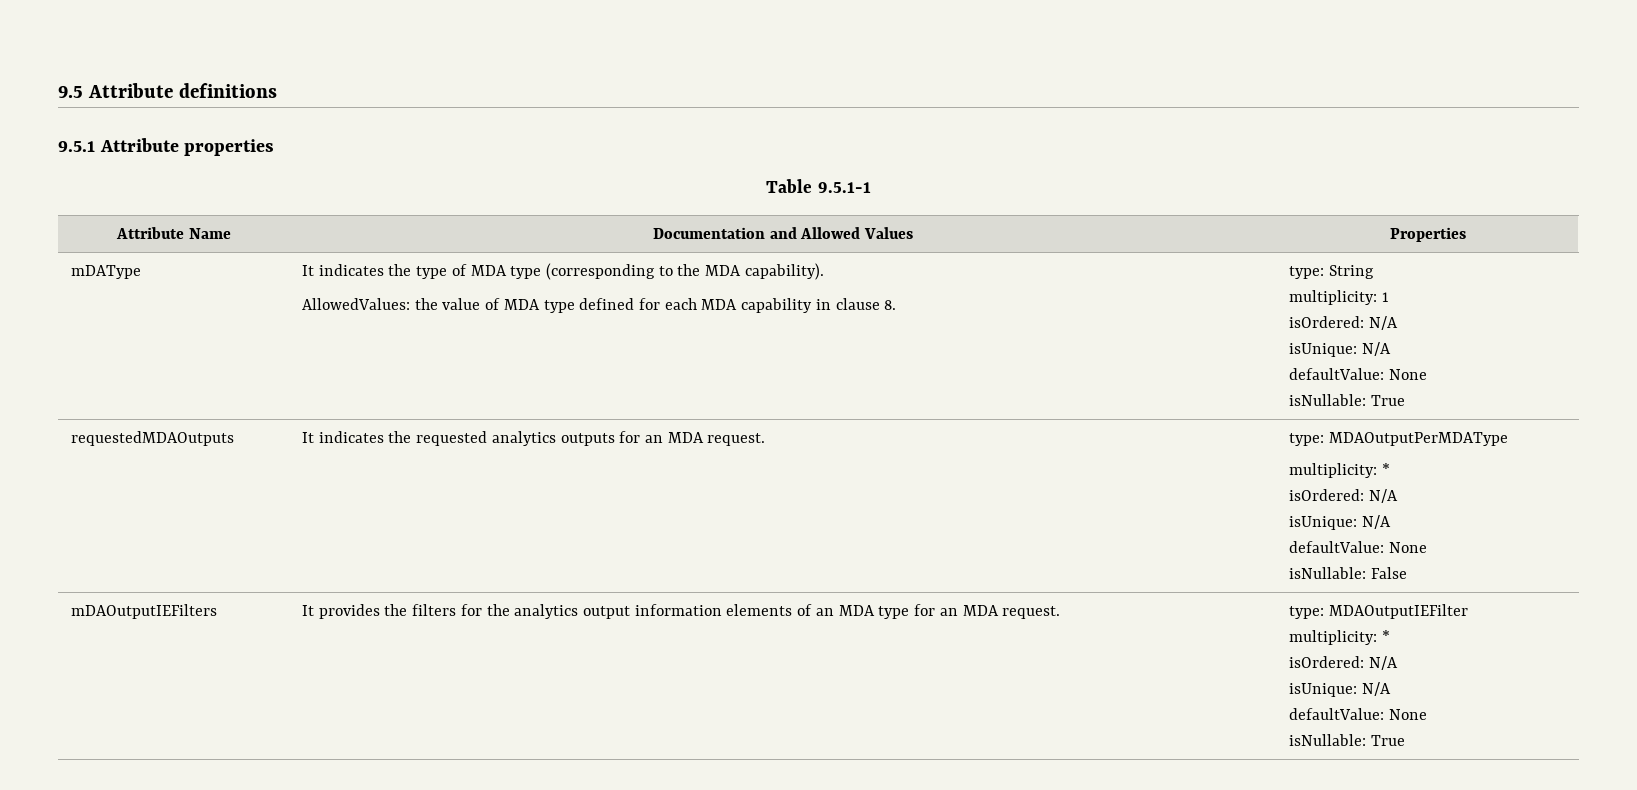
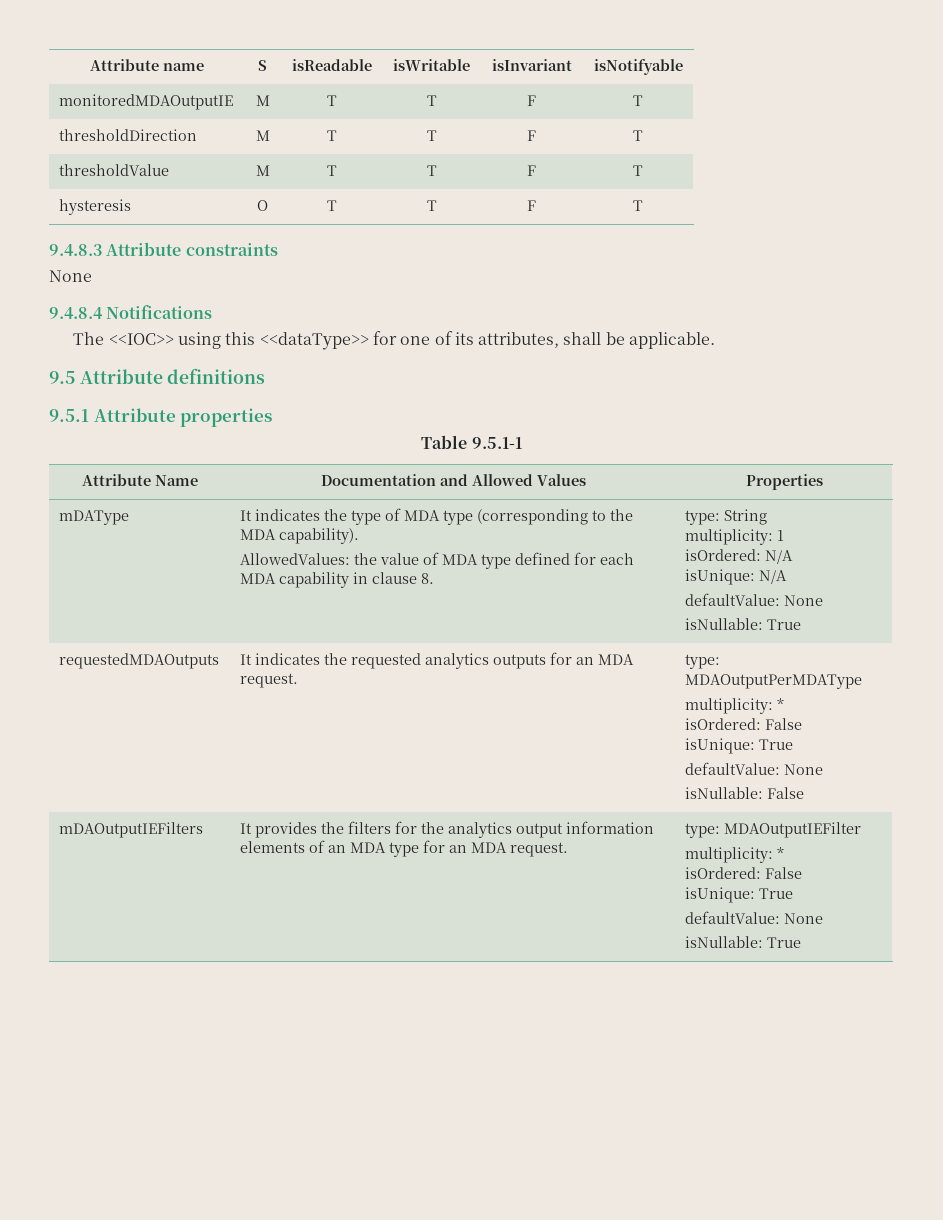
(58, 91) none -> [90,59,204,71] [258,60,267,71] [291,59,372,71] [393,59,470,71] [491,59,572,71] [593,59,683,75] [59,94,234,110] [255,95,270,106] [326,95,337,106] [426,95,437,106] [527,95,536,106] [633,95,643,106] [59,129,198,141] [255,130,270,141] [326,130,337,141] [426,130,437,141] [527,130,536,141] [633,130,643,141] [59,164,170,176] [255,165,270,176] [326,165,337,176] [426,165,437,176] [527,165,536,176] [633,165,643,176] [59,199,132,215] [257,200,268,211] [326,200,337,211] [426,200,437,211] [527,200,536,211] [633,200,643,211] [49,242,278,256] [49,270,92,282] [49,305,213,319] [73,331,716,350] Attribute name | S | isReadable | isWritable | isInvariant | isNotifyable // monitoredMDAOutputIE | M | T | T | F | T // thresholdDirection | M | T | T | F | T // thresholdValue | M | T | T | F | T // hysteresis | O | T | T | F | T // 9.4.8.3 Attribute constraints // None // 9.4.8.4 Notifications // The <<IOC>> using this <<dataType>> for one of its attributes, shall be applicable. //
[1368,489,1398,503] [1288,515,1391,530] N/A // isUnique: N/A -> [765,718,803,730] [685,738,794,754] False // isUnique: True
[1368,656,1398,670] [1288,682,1391,697] N/A // isUnique: N/A -> [765,867,803,879] [685,887,794,903] False // isUnique: True

